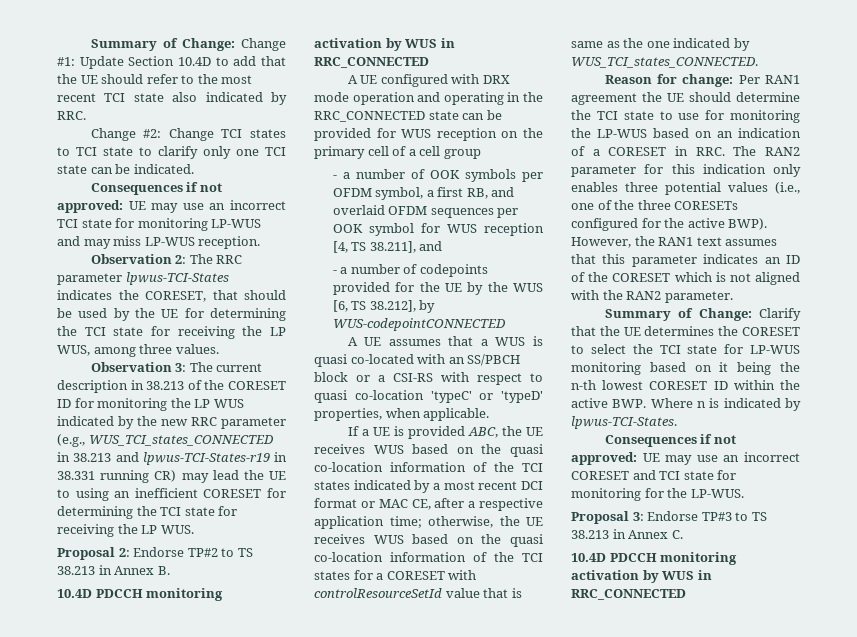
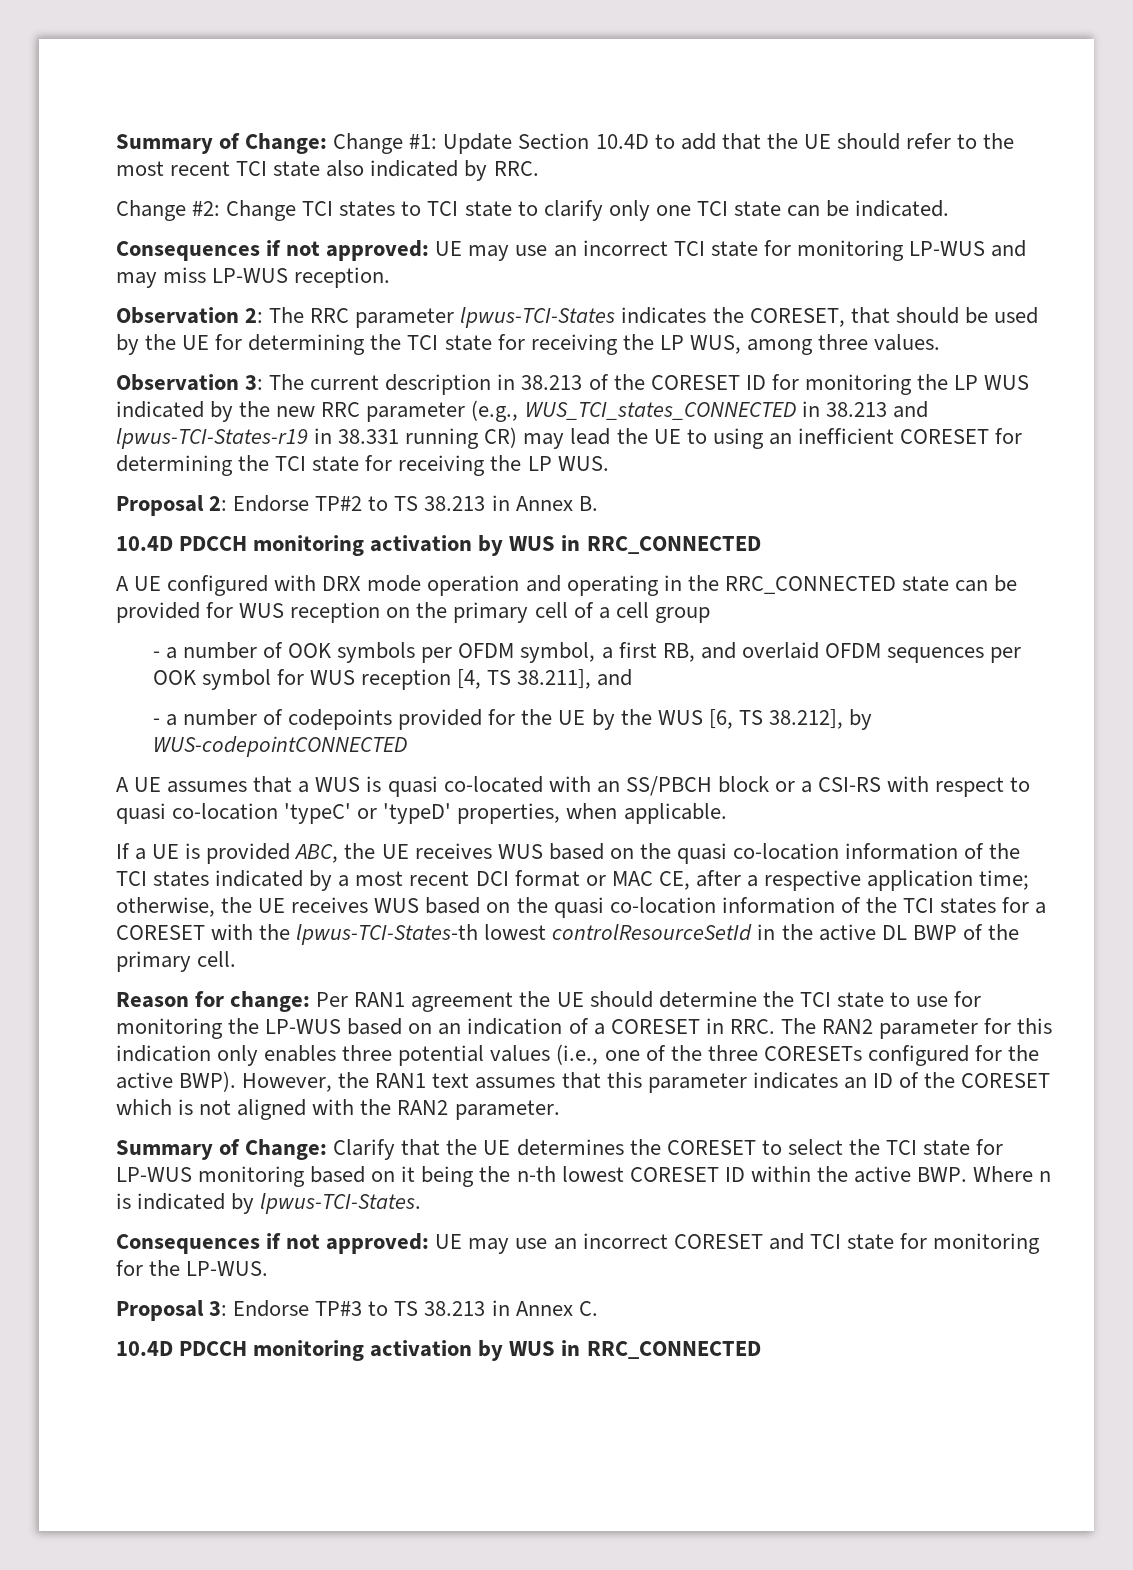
[314,588,522,598] [571,38,750,51] [571,57,758,68] controlResourceSetId value that is same as the one indicated by WUS_TCI_states_CONNECTED. -> [259,924,1019,945] [116,951,237,972] the lpwus-TCI-States-th lowest controlResourceSetId in the active DL BWP of the primary cell.

